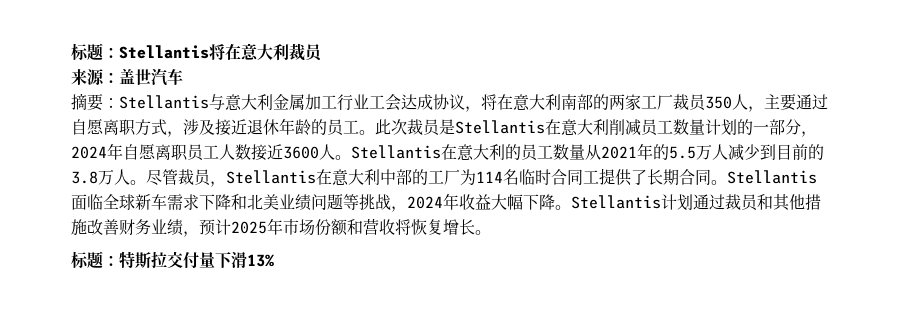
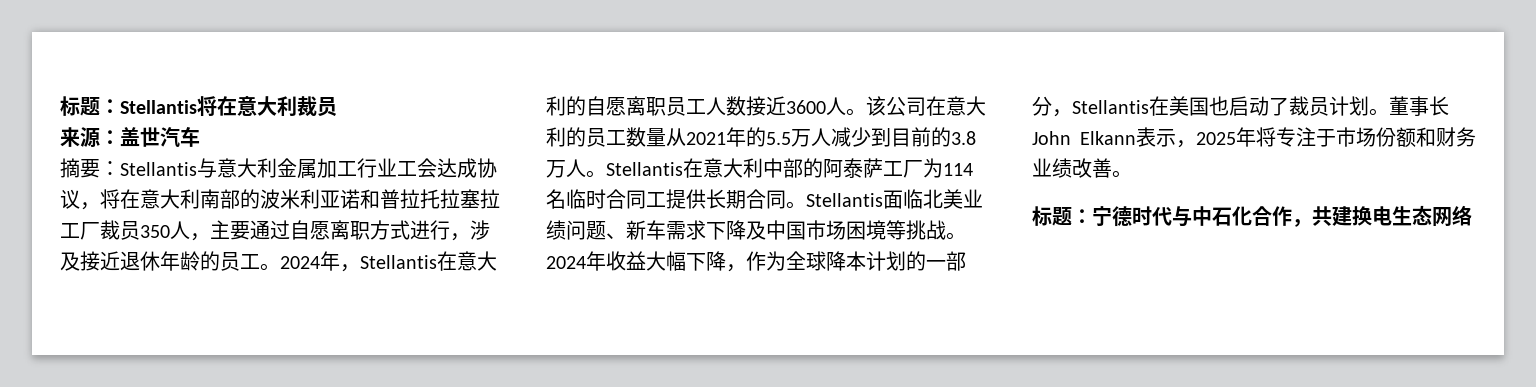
[609,94,641,111] 两家 -> [260,189,500,209] 波米利亚诺和普拉托拉塞拉
(167, 127) none -> [410,220,450,240] 进行
[375,119,817,137] [71,143,123,160] 此次裁员是Stellantis在意大利削减员工数量计划的一部分，2024年 -> [280,251,497,272] [546,96,586,116] 2024年，Stellantis在意大利的
[351,145,441,159] Stellantis -> [866,96,926,116] 该公司
[146,169,226,187] 尽管裁员， -> (606, 174) none
(428, 177) none -> [823,158,883,178] 阿泰萨
[631,169,647,185] 了 -> (706, 199) none
[103,194,407,212] 全球新车需求下降和北美业绩问题等挑战， -> [923,189,983,209] [546,220,966,240] 北美业绩问题、新车需求下降及中国市场困境等挑战。
[555,194,821,211] [71,218,491,237] [71,251,274,269] 。Stellantis计划通过裁员和其他措施改善财务业绩，预计2025年市场份额和营收将恢复增长。 // 标题：特斯拉交付量下滑13% -> [726,251,966,272] [1032,96,1449,117] [1032,127,1476,148] [1032,158,1132,178] [1032,205,1472,227] ，作为全球降本计划的一部分，Stellantis在美国也启动了裁员计划。董事长John Elkann表示，2025年将专注于市场份额和财务业绩改善。 // 标题：宁德时代与中石化合作，共建换电生态网络

